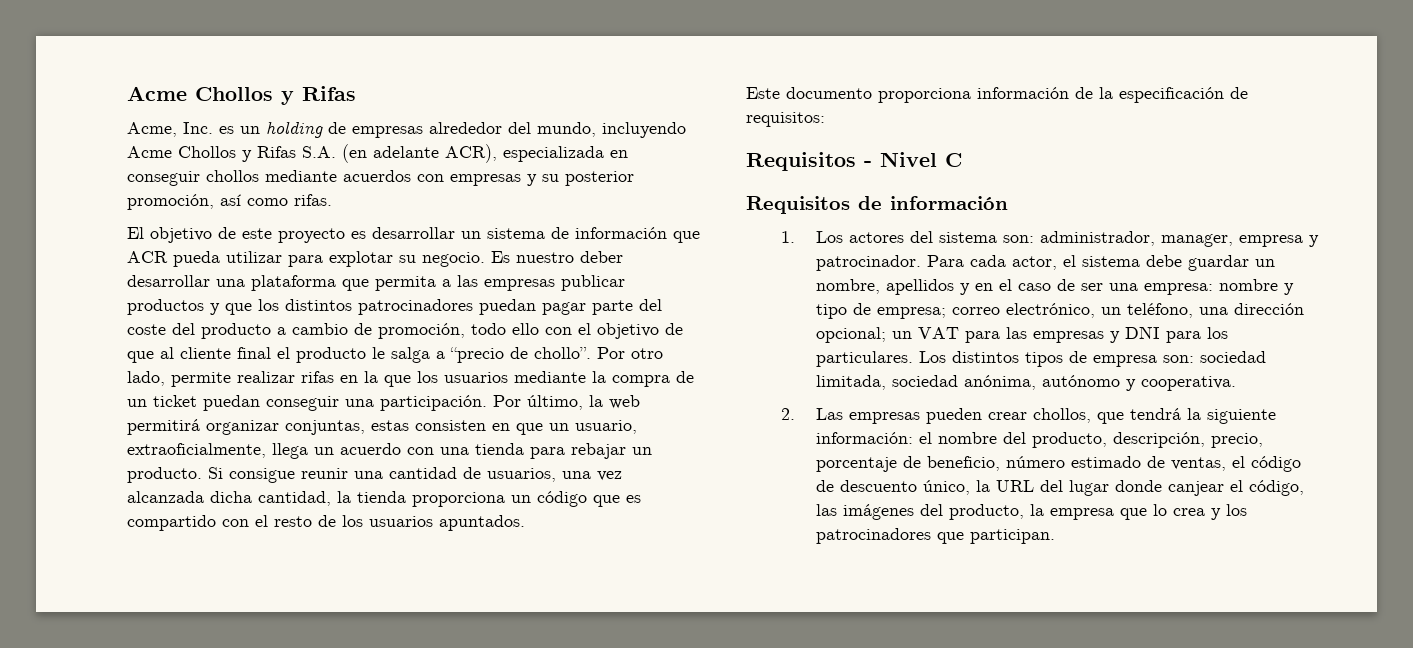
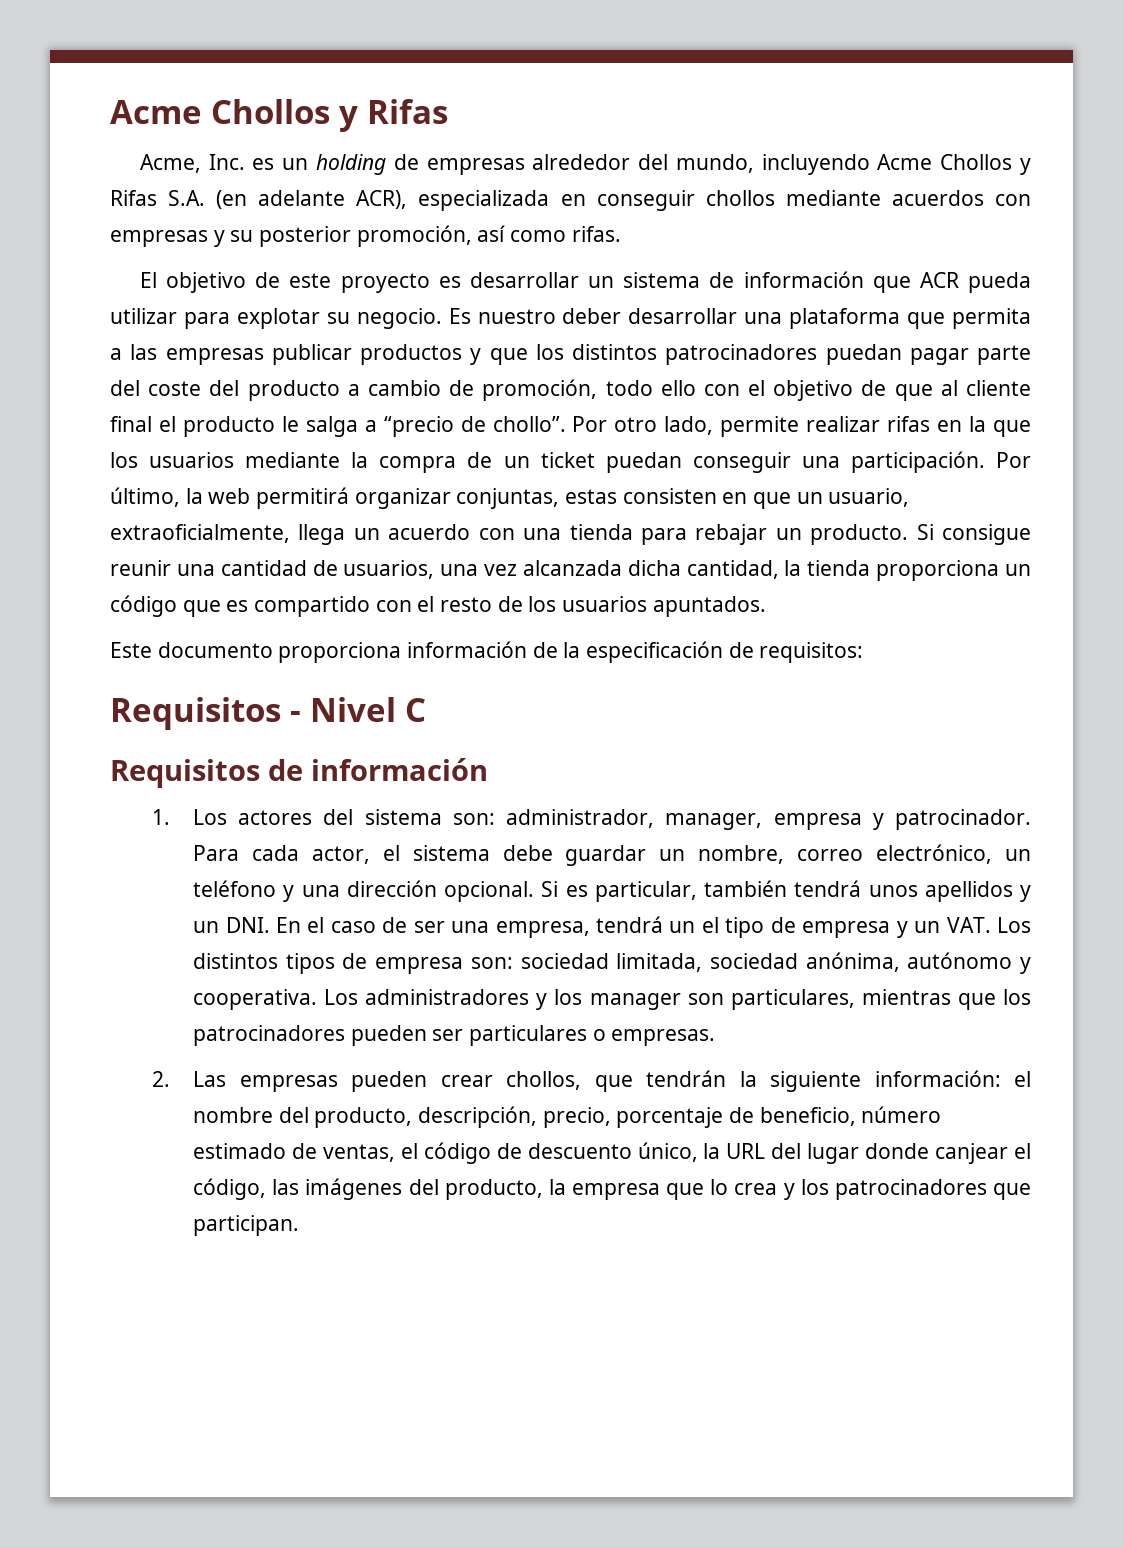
[885,279,993,295] apellidos y en -> [797,844,1031,864] [193,880,1031,902] [193,917,301,933] correo electrónico, un teléfono y una dirección opcional. Si es particular, también tendrá unos apellidos y un DNI. En
[1143,279,1294,295] [815,303,1304,319] [815,326,1228,343] [815,351,913,367] empresa: nombre y tipo de empresa; correo electrónico, un teléfono, una dirección opcional; un VAT para las empresas y DNI para los particulares. -> [495,916,991,938] empresa, tendrá un el tipo de empresa y un VAT.
(1236, 383) none -> [324,989,1031,1010] [193,1025,716,1046] Los administradores y los manager son particulares, mientras que los patrocinadores pueden ser particulares o empresas.
[1129,408,1181,420] tendrá -> [646,1070,727,1087] tendrán

